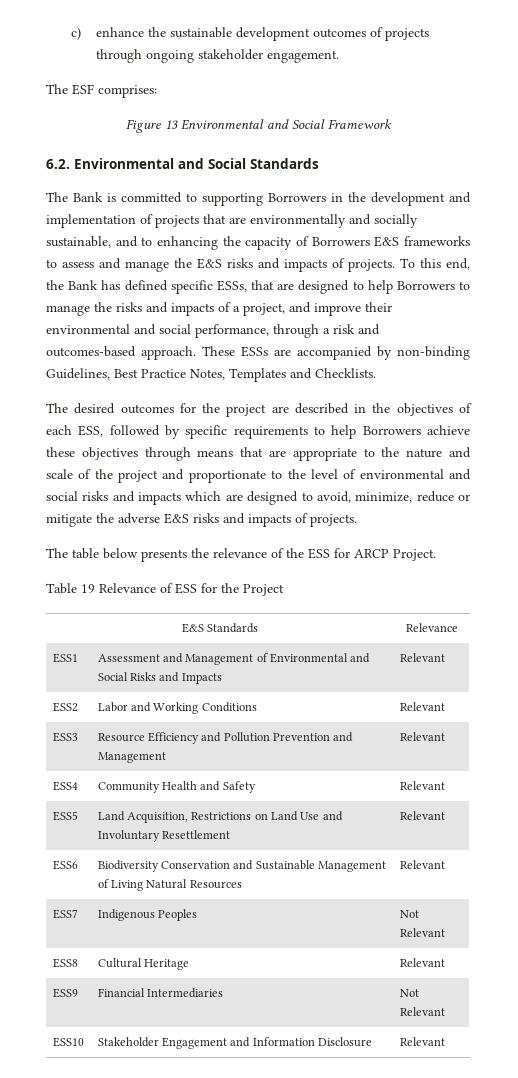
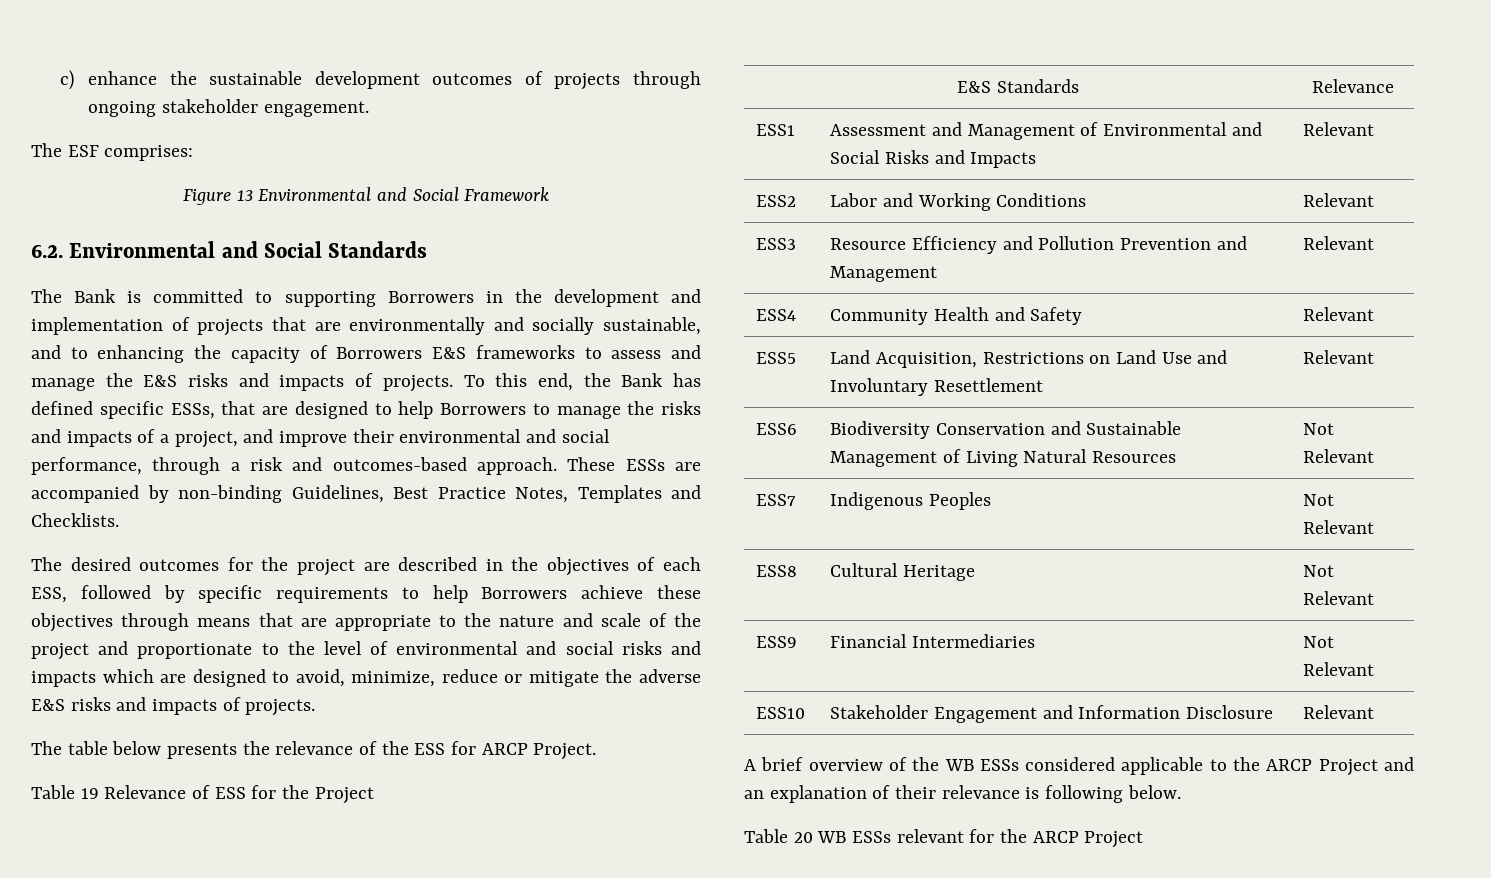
(242, 884) none -> [1303,423,1335,435] Not
(189, 964) none -> [1303,565,1335,577] Not
(445, 1041) none -> [744,757,1414,776] [744,785,1181,803] [744,829,1144,848] // A brief overview of the WB ESSs considered applicable to the ARCP Project and an explanation of their relevance is following below. // Table 20 WB ESSs relevant for the ARCP Project

